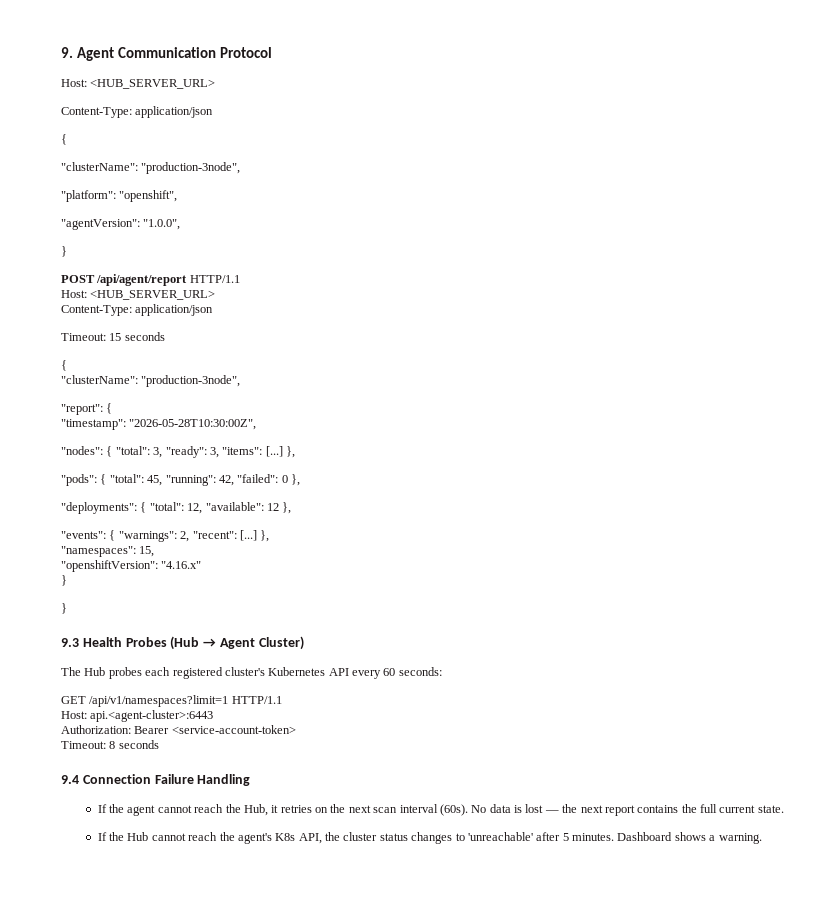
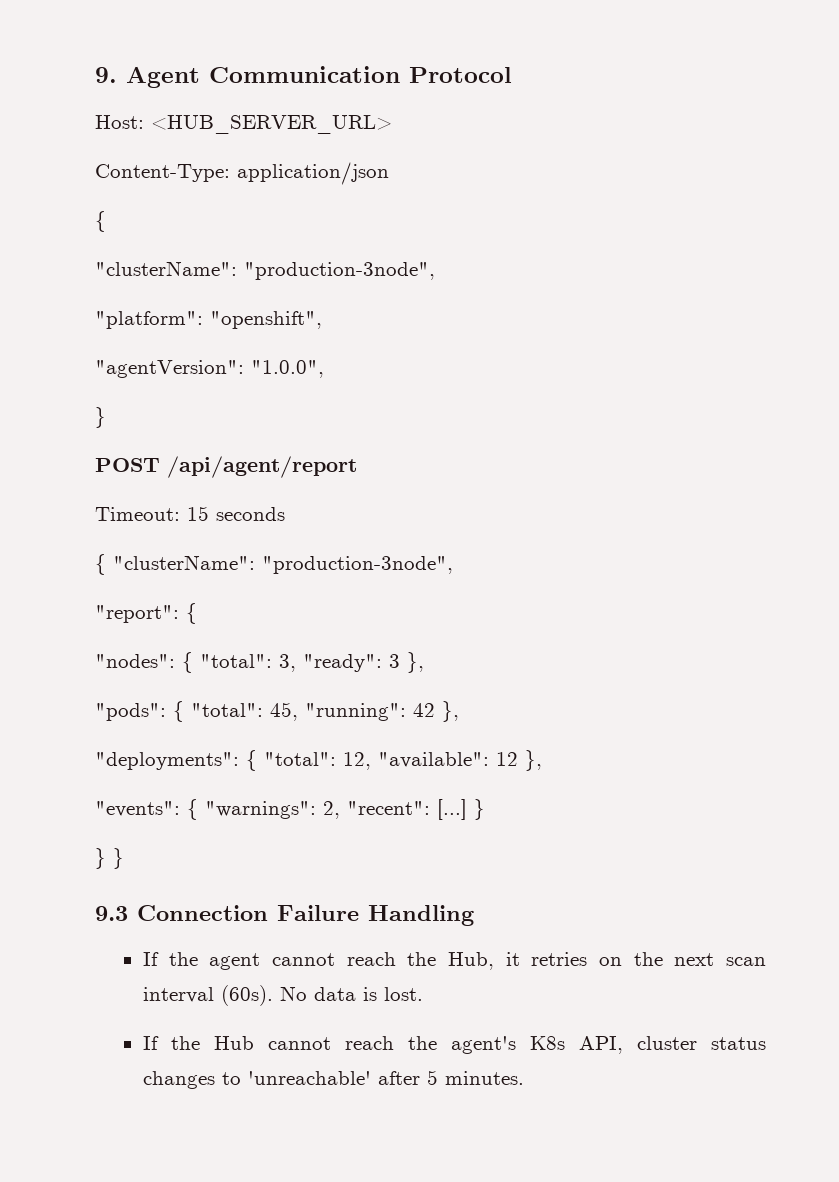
[189,275,240,283] [61,290,216,300] [61,304,214,316] HTTP/1.1 // Host: <HUB_SERVER_URL> // Content-Type: application/json -> (357, 467) none
(67, 365) // -> (106, 564) none
[61,419,257,430] // "timestamp": "2026-05-28T10:30:00Z", -> (197, 613) none
[209,446,283,458] 3, "items": [...] -> [389,654,400,668] 3
[218,474,288,486] 42, "failed": 0 -> [413,703,435,717] 42
[260,530,270,542] [61,546,155,557] [61,560,202,572] }, // "namespaces": 15, // "openshiftVersion": "4.16.x" // -> (467, 809) none
(67, 608) none -> [113,848,124,869] }
[82,636,304,650] [61,667,442,679] [61,695,282,707] [61,710,214,722] [61,725,296,734] [61,740,159,749] [61,775,79,784] Health Probes (Hub → Agent Cluster) // The Hub probes each registered cluster's Kubernetes API every 60 seconds: // GET /api/v1/namespaces?limit=1 HTTP/1.1 // Host: api.<agent-cluster>:6443 // Authorization: Bearer <service-account-token> // Timeout: 8 seconds // 9.4 -> (128, 913) none
[525,804,784,816] lost — the next report contains the full current state. -> [383,987,423,1001] lost.
[325,832,341,841] the -> (623, 1045) none
[617,832,762,844] Dashboard shows a warning. -> (524, 1078) none

